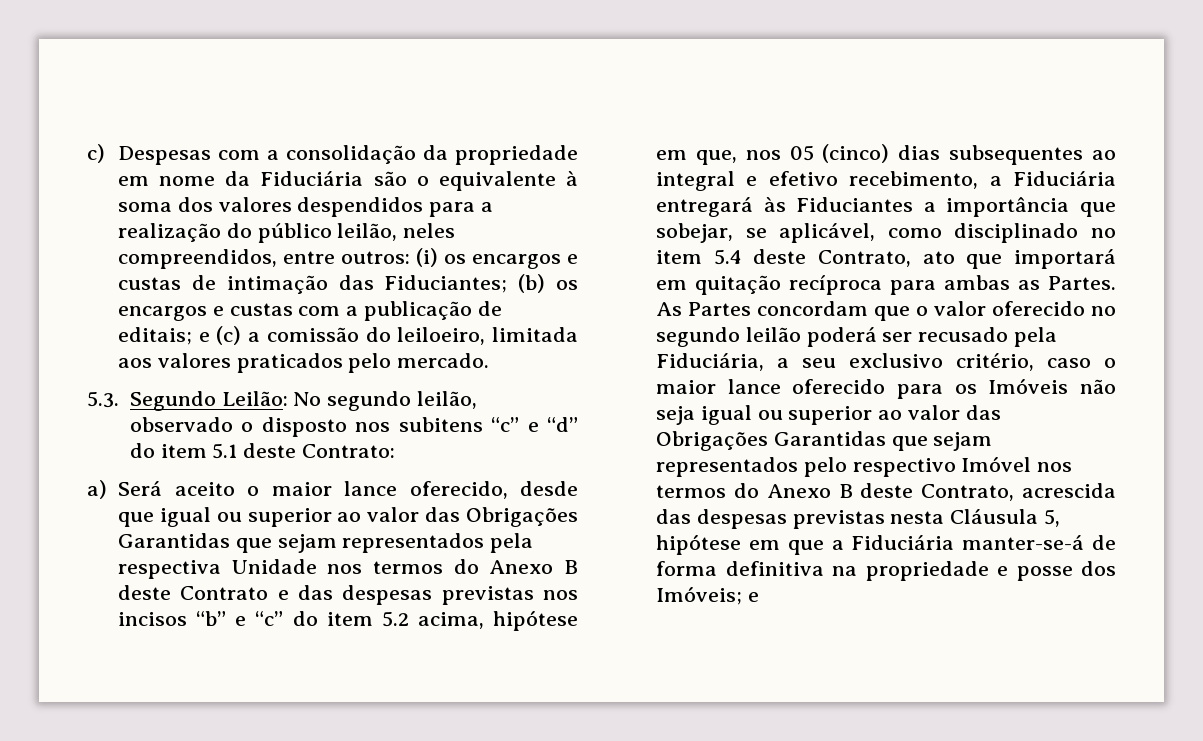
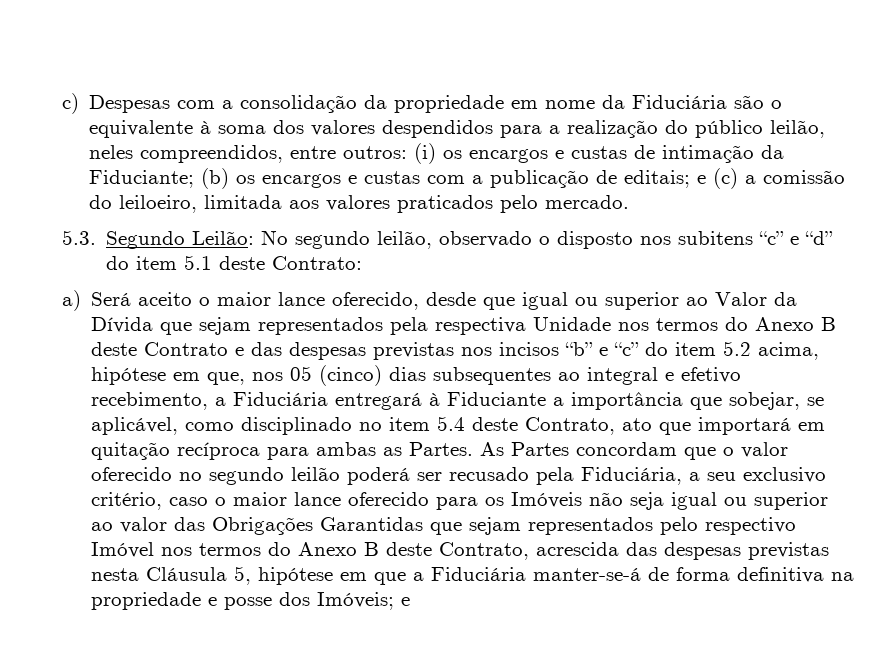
[338,275,508,293] das Fiduciantes; -> [761,145,785,159] [89,170,195,188] da Fiduciante;
[367,507,578,527] [118,533,231,548] valor das Obrigações Garantidas -> [715,292,798,306] [91,317,154,333] Valor da Dívida
[763,197,914,212] às Fiduciantes -> [429,392,547,406] à Fiduciante

